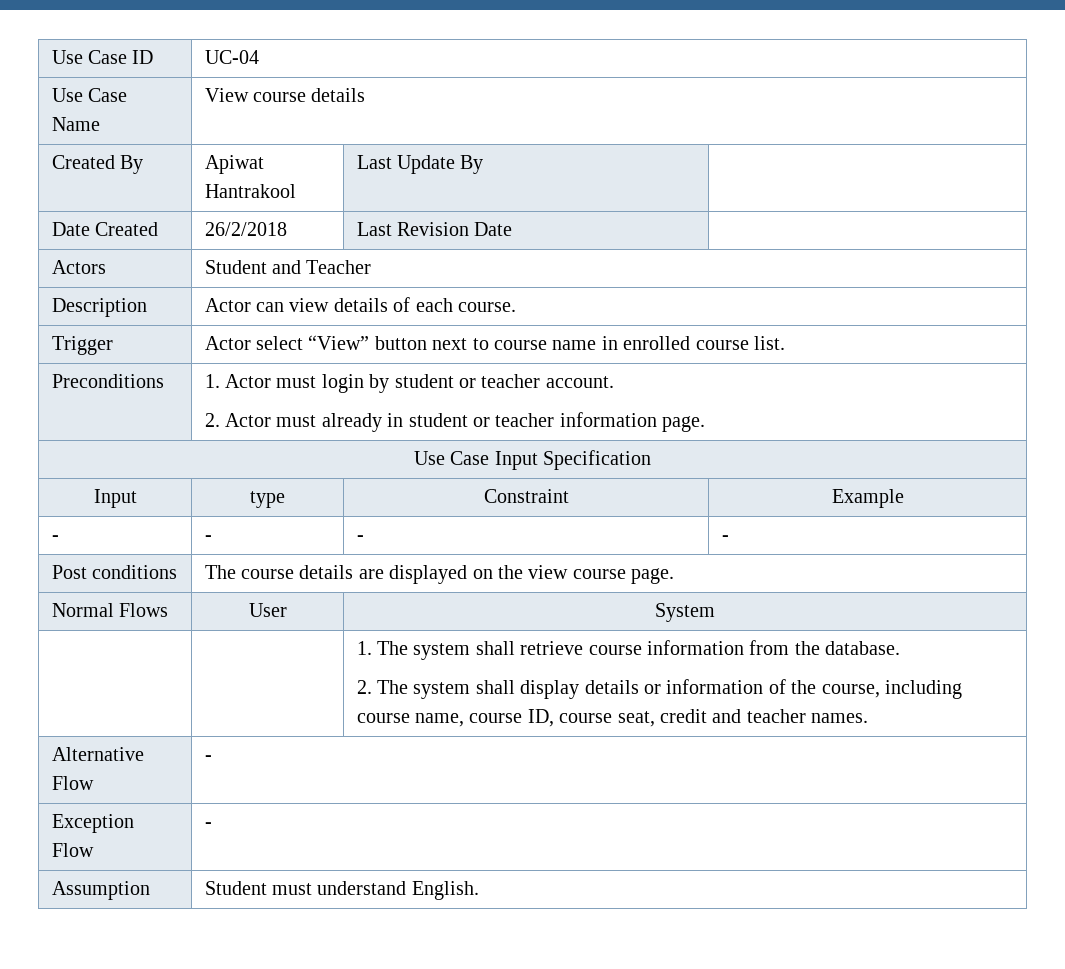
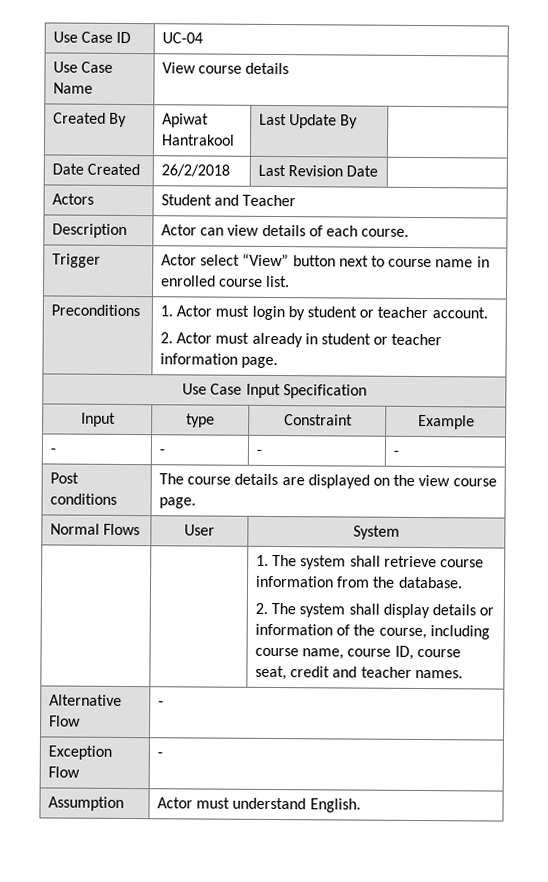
[204,881,267,895] Student -> [157,797,194,809] Actor

